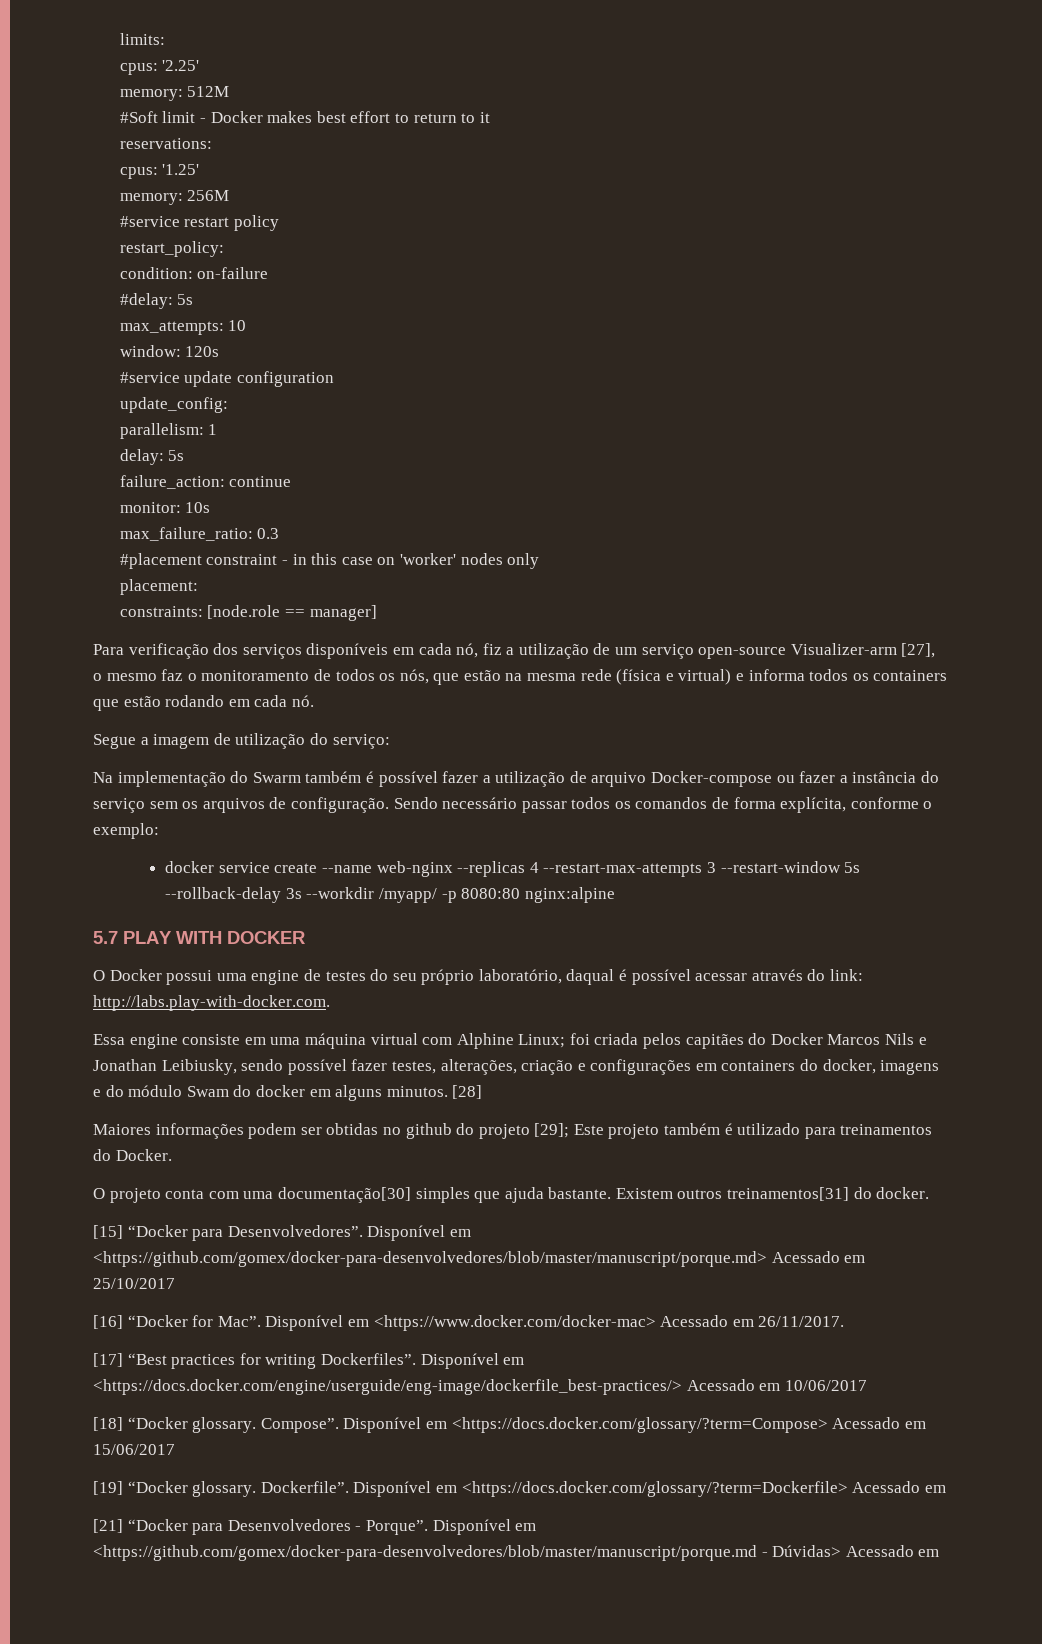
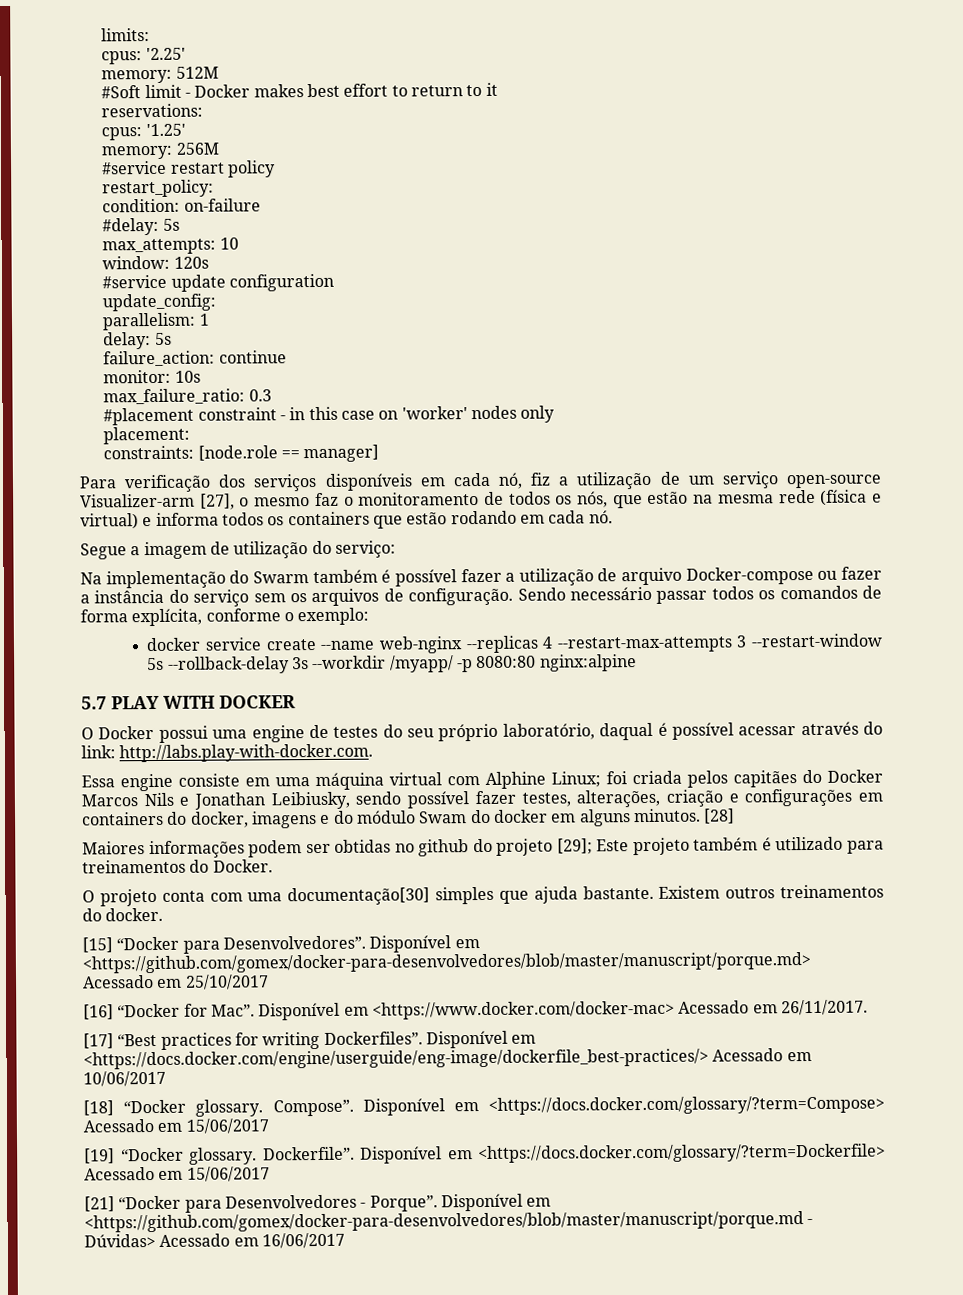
[727,1187,850,1201] treinamentos[31] -> [780,884,885,899] treinamentos
(946, 1489) none -> [186,1166,270,1182] 15/06/2017
(940, 1553) none -> [261,1232,345,1249] 16/06/2017

